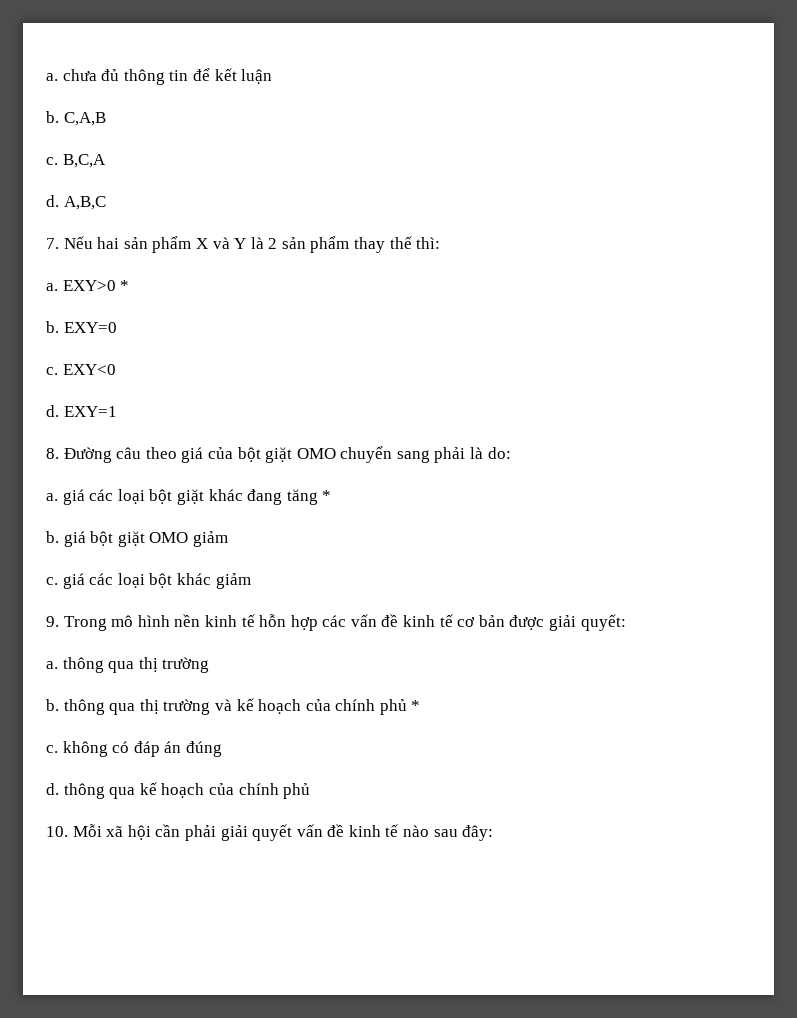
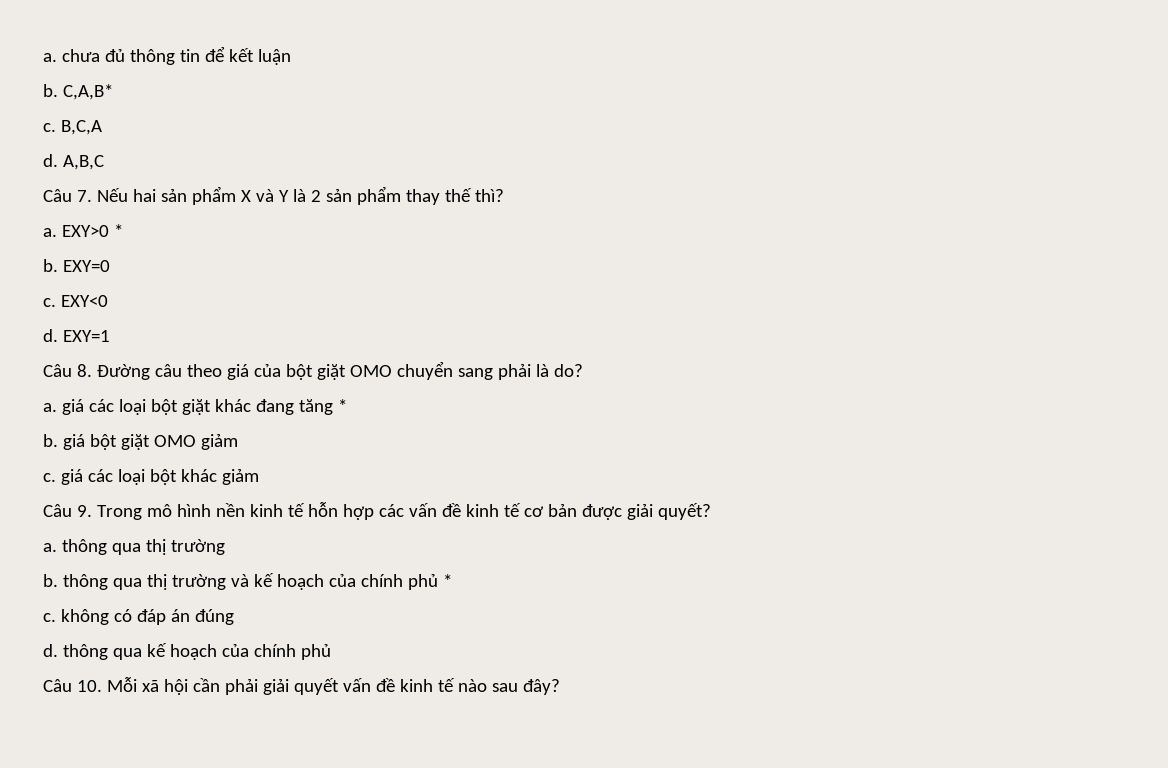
[63,112,106,126] C,A,B -> [62,84,113,100] C,A,B*
(106, 203) none -> [43,189,72,202] Câu
[416,237,441,249] thì: -> [474,189,504,202] thì?
(117, 411) none -> [43,364,72,377] Câu
[487,447,511,459] do: -> [553,364,583,377] do?
(251, 581) none -> [43,504,72,517] Câu
[580,614,626,631] quyết: -> [657,503,711,520] quyết?
(311, 791) none -> [43,679,72,692] Câu
[462,825,494,841] đây: -> [522,679,560,695] đây?

